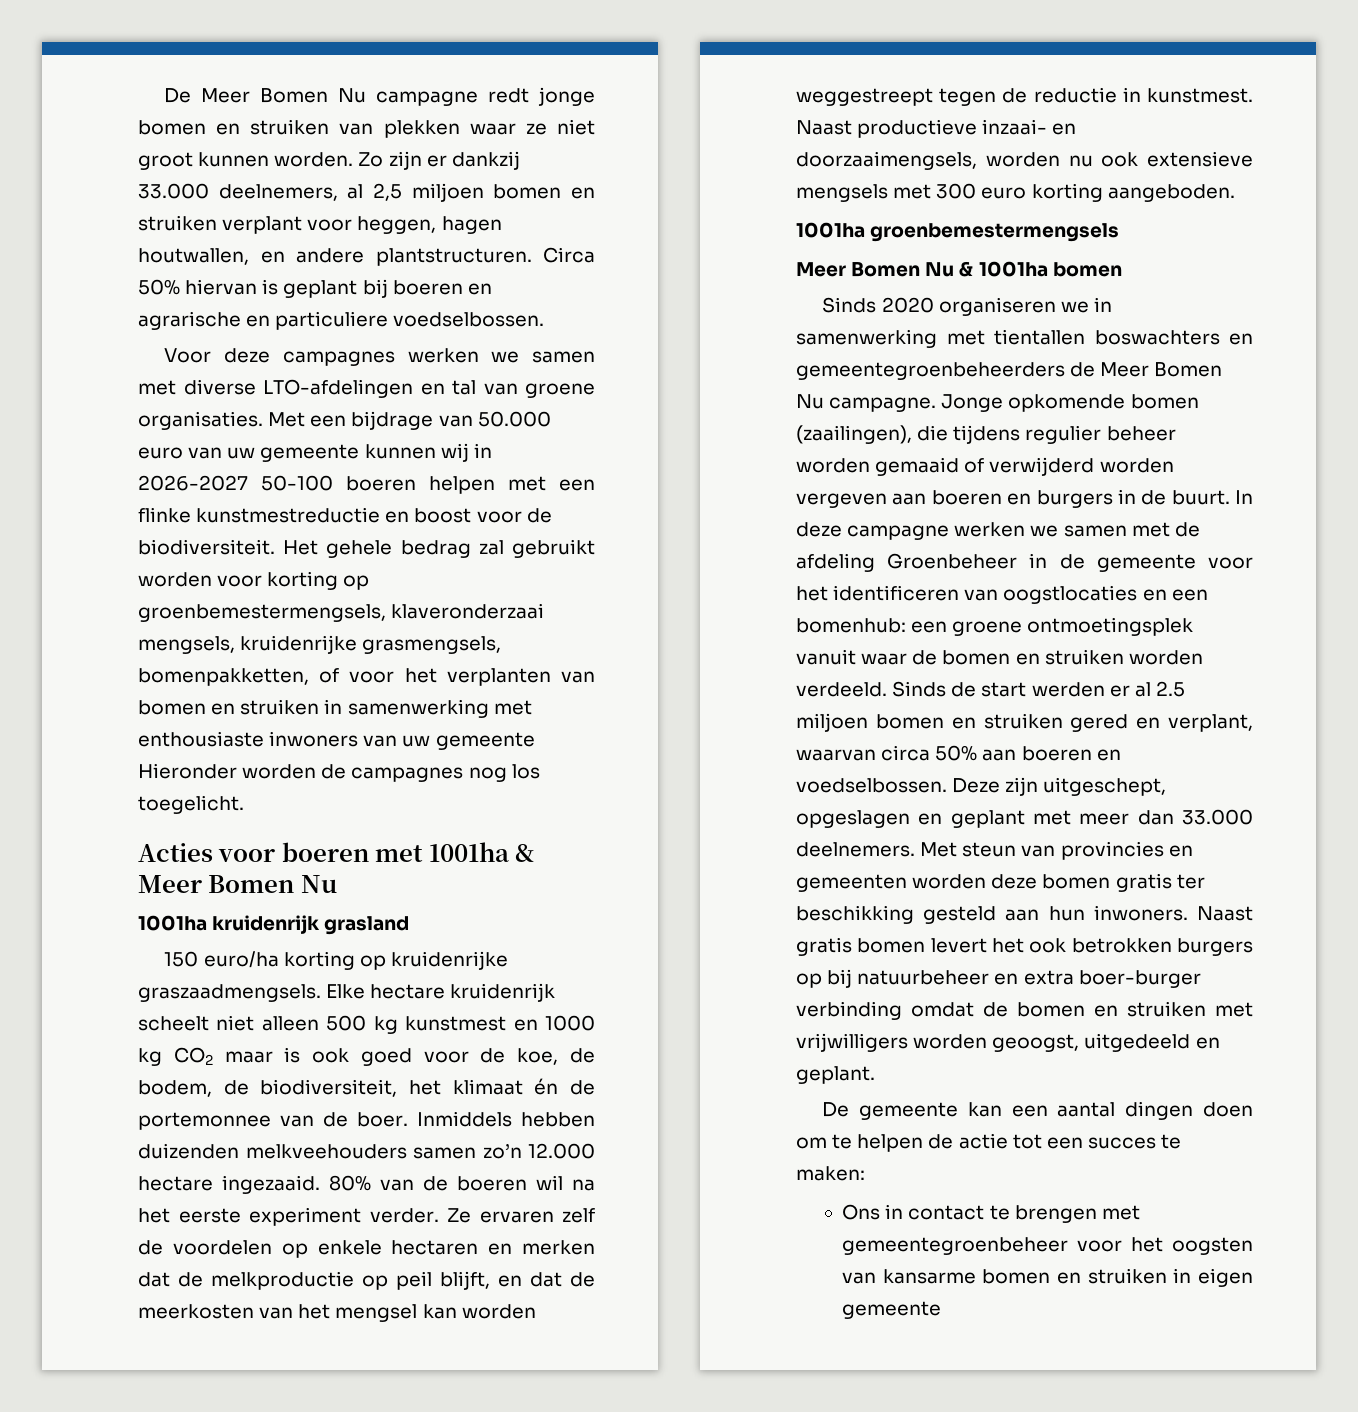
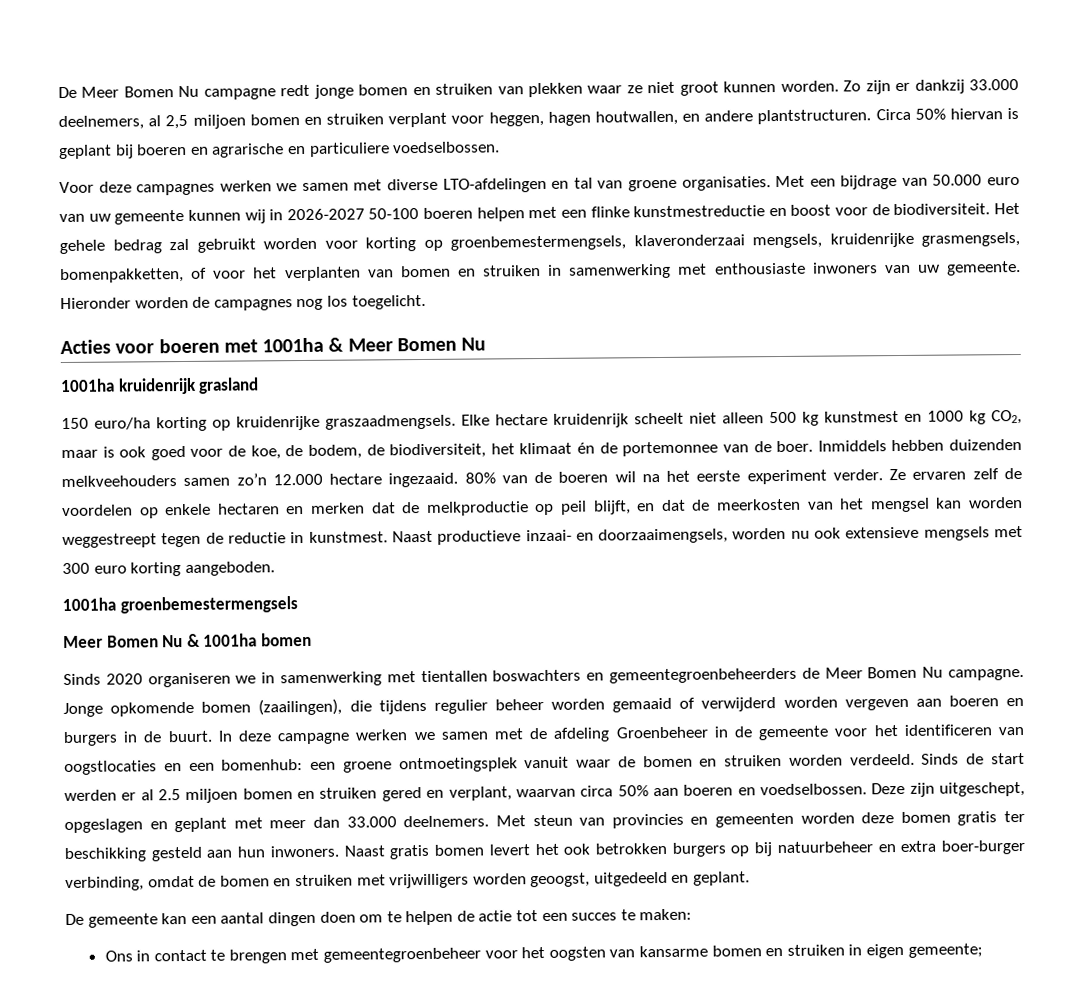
[435,732,535,750] gemeente -> [947,260,1021,276] gemeente.
[173,1047,213,1065] CO2 -> [991,409,1022,425] CO2,
[796,1001,902,1020] verbinding -> [65,876,144,892] verbinding,
[842,1301,942,1319] gemeente -> [907,943,983,958] gemeente;

